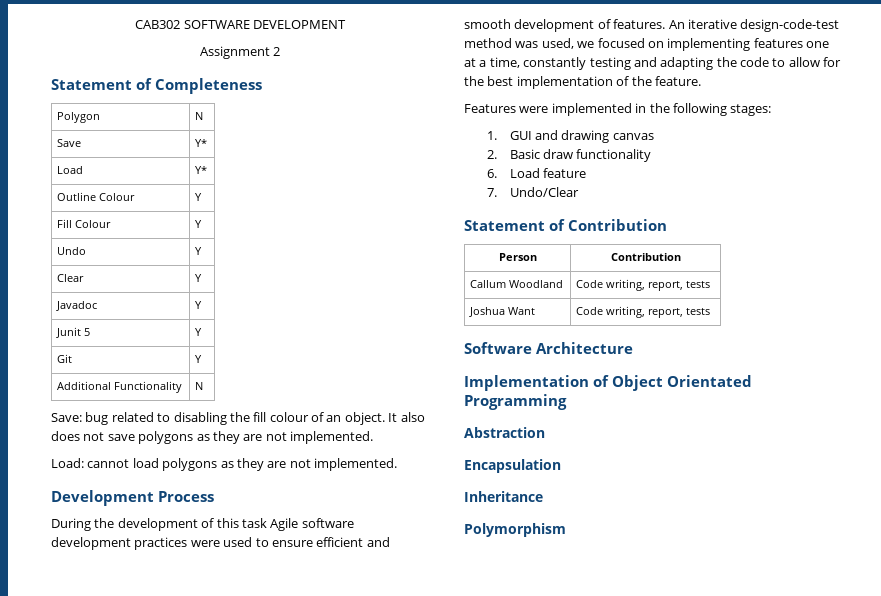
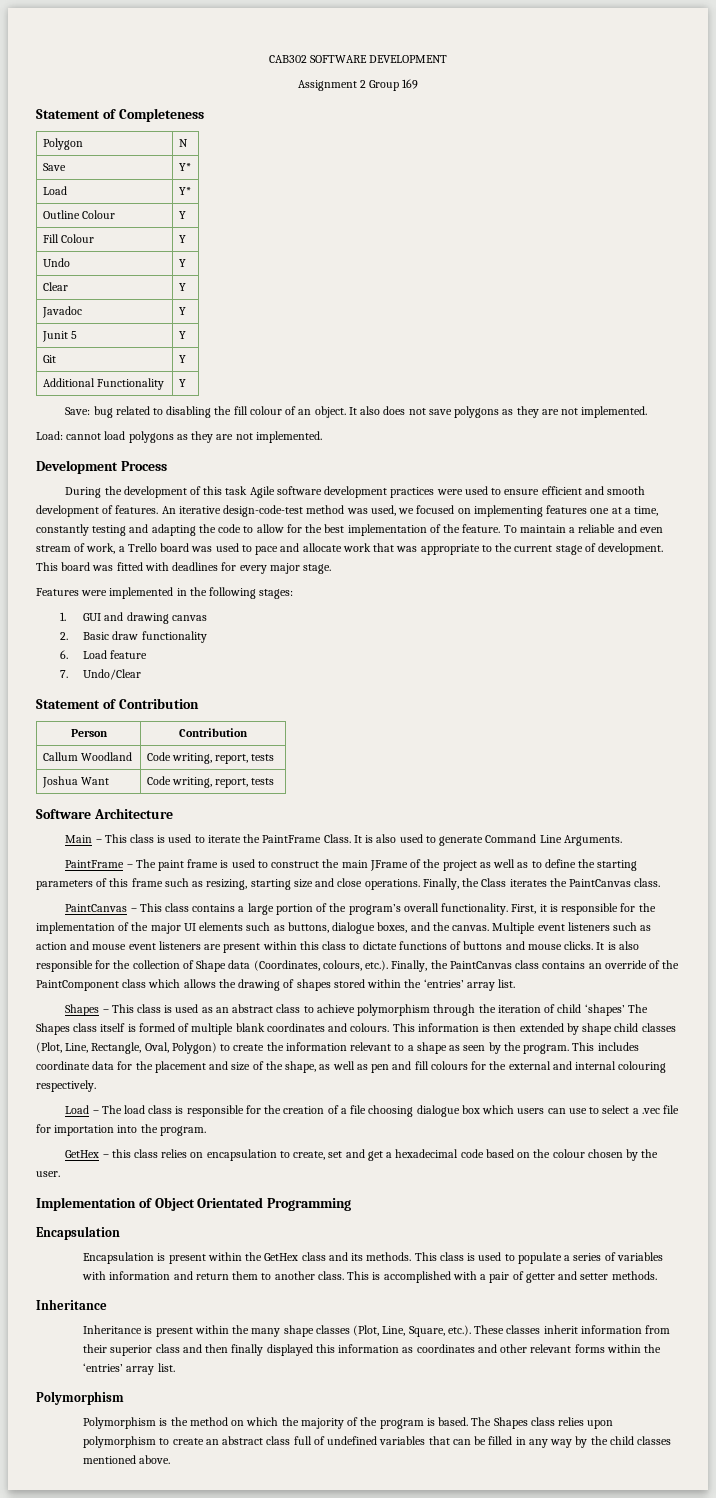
(281, 51) none -> [369,79,419,91] Group 169
[195,382,204,390] N -> [178,379,186,387] Y
(701, 81) none -> [503,524,663,533] [36,543,664,555] [36,562,332,574] To maintain a reliable and even stream of work, a Trello board was used to pace and allocate work that was appropriate to the current stage of development. This board was fitted with deadlines for every major stage.
(633, 348) none -> [65,834,622,846] [65,859,638,871] [36,878,661,890] [65,903,656,915] [36,922,652,934] [36,941,639,953] [36,960,680,972] [36,979,516,991] [65,1004,648,1016] [36,1023,676,1035] [36,1042,639,1054] [36,1061,667,1073] [36,1080,96,1092] [65,1105,680,1117] [36,1124,206,1136] [65,1149,659,1161] [36,1171,60,1177] // Main – This class is used to iterate the PaintFrame Class. It is also used to generate Command Line Arguments. // PaintFrame – The paint frame is used to construct the main JFrame of the project as well as to define the starting parameters of this frame such as resizing, starting size and close operations. Finally, the Class iterates the PaintCanvas class. // PaintCanvas – This class contains a large portion of the program’s overall functionality. First, it is responsible for the implementation of the major UI elements such as buttons, dialogue boxes, and the canvas. Multiple event listeners such as action and mouse event listeners are present within this class to dictate functions of buttons and mouse clicks. It is also responsible for the collection of Shape data (Coordinates, colours, etc.). Finally, the PaintCanvas class contains an override of the PaintComponent class which allows the drawing of shapes stored within the ‘entries’ array list. // Shapes – This class is used as an abstract class to achieve polymorphism through the iteration of child ‘shapes’ The Shapes class itself is formed of multiple blank coordinates and colours. This information is then extended by shape child classes (Plot, Line, Rectangle, Oval, Polygon) to create the information relevant to a shape as seen by the program. This includes coordinate data for the placement and size of the shape, as well as pen and fill colours for the external and internal colouring respectively. // Load – The load class is responsible for the creation of a file choosing dialogue box which users can use to select a .vec file for importation into the program. // GetHex – this class relies on encapsulation to create, set and get a hexadecimal code based on the colour chosen by the user.
[464,427,545,438] [464,459,561,473] [464,491,543,502] [464,523,566,537] Abstraction // Encapsulation // Inheritance // Polymorphism -> [36,1226,120,1240] [83,1252,663,1264] [82,1271,657,1283] [36,1299,107,1310] [83,1325,671,1337] [83,1344,662,1356] [83,1363,175,1375] [36,1391,124,1405] [83,1417,614,1429] [83,1436,672,1448] [83,1455,171,1464] Encapsulation // Encapsulation is present within the GetHex class and its methods. This class is used to populate a series of variables with information and return them to another class. This is accomplished with a pair of getter and setter methods. // Inheritance // Inheritance is present within the many shape classes (Plot, Line, Square, etc.). These classes inherit information from their superior class and then finally displayed this information as coordinates and other relevant forms within the ‘entries’ array list. // Polymorphism // Polymorphism is the method on which the majority of the program is based. The Shapes class relies upon polymorphism to create an abstract class full of undefined variables that can be filled in any way by the child classes mentioned above.

